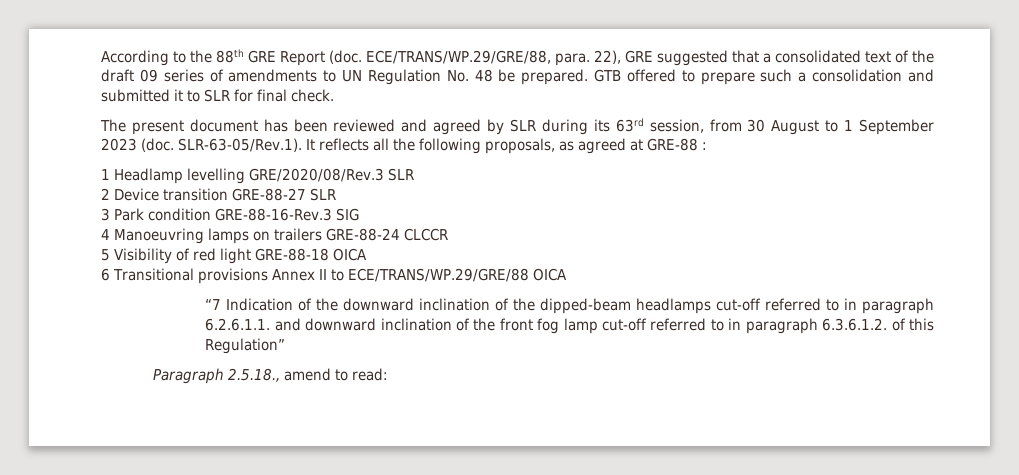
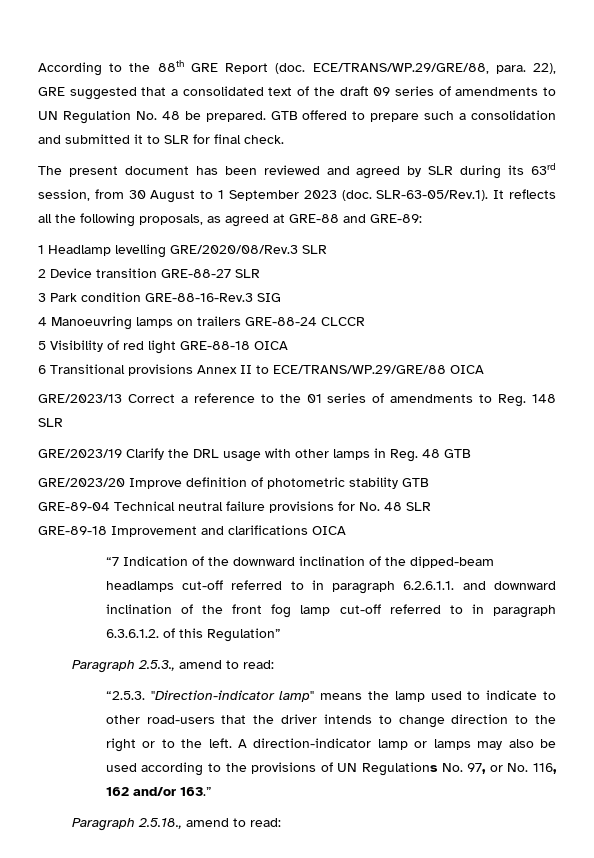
[701,142,707,150] : -> [343,214,422,223] and GRE-89:
(567, 274) none -> [38,393,557,407] [38,418,63,427] [38,448,471,462] [38,477,429,489] [38,501,431,513] [38,525,346,537] // GRE/2023/13 Correct a reference to the 01 series of amendments to Reg. 148 SLR // GRE/2023/19 Clarify the DRL usage with other lamps in Reg. 48 GTB // GRE/2023/20 Improve definition of photometric stability GTB // GRE-89-04 Technical neutral failure provisions for No. 48 SLR // GRE-89-18 Improvement and clarifications OICA
(286, 346) none -> [71,660,274,673] [105,690,556,702] [105,714,556,728] [105,738,556,752] [105,762,557,776] [105,787,212,796] // Paragraph 2.5.3., amend to read: // “2.5.3. "Direction-indicator lamp" means the lamp used to indicate to other road-users that the driver intends to change direction to the right or to the left. A direction-indicator lamp or lamps may also be used according to the provisions of UN Regulations No. 97, or No. 116, 162 and/or 163.”

